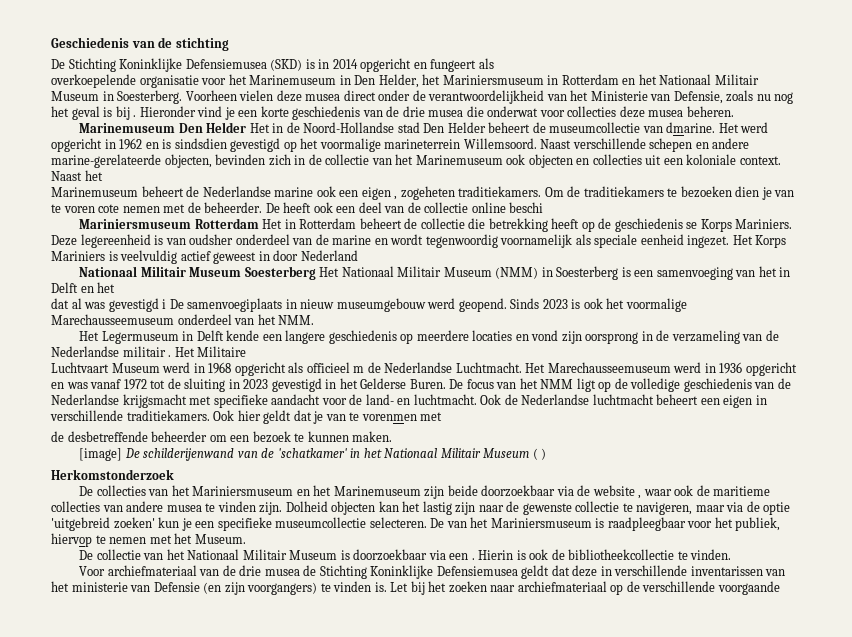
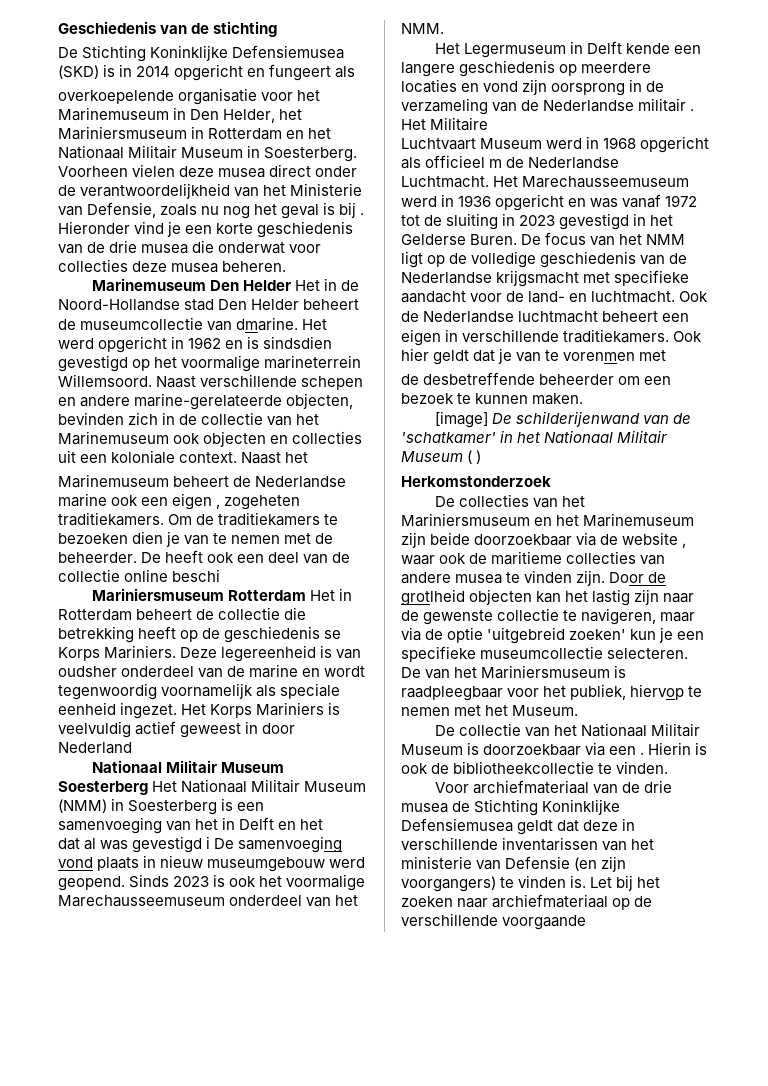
[63,204,120,213] voren cote -> (228, 538) none
[187,298,283,312] samenvoegiplaats -> [238,836,343,853] [58,857,140,871] samenvoeging vond plaats
[285,501,328,512] Dolheid -> [609,572,667,583] [401,589,465,606] Door de grotlheid

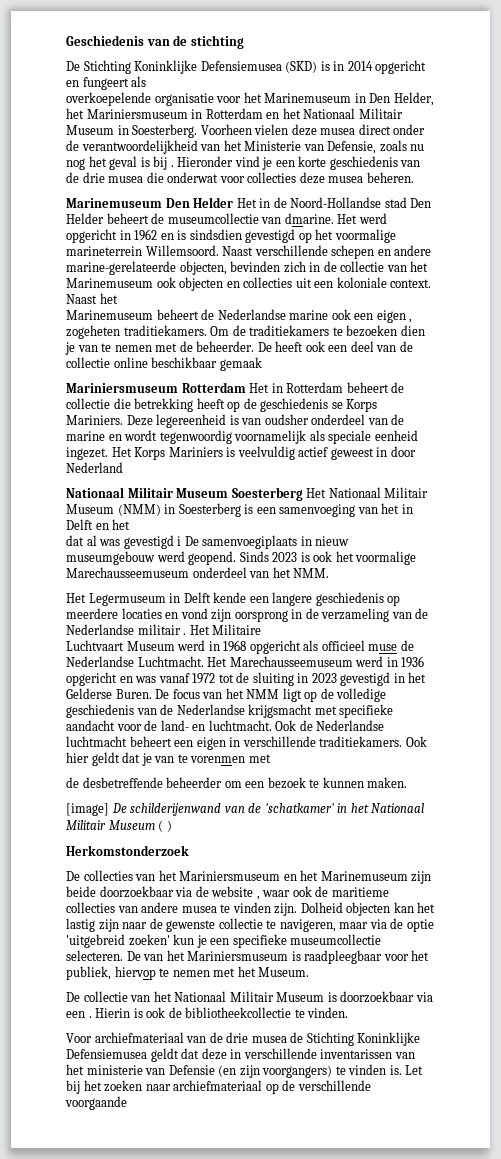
[172,569,221,582] beschi -> [151,357,262,371] beschikbaar gemaak
[238,836,343,853] [58,857,140,871] samenvoeging vond plaats -> [202,535,298,549] samenvoegiplaats
[489,159,503,168] m -> [368,644,398,651] muse
[609,572,667,583] [401,589,465,606] Door de grotlheid -> [300,902,343,913] Dolheid

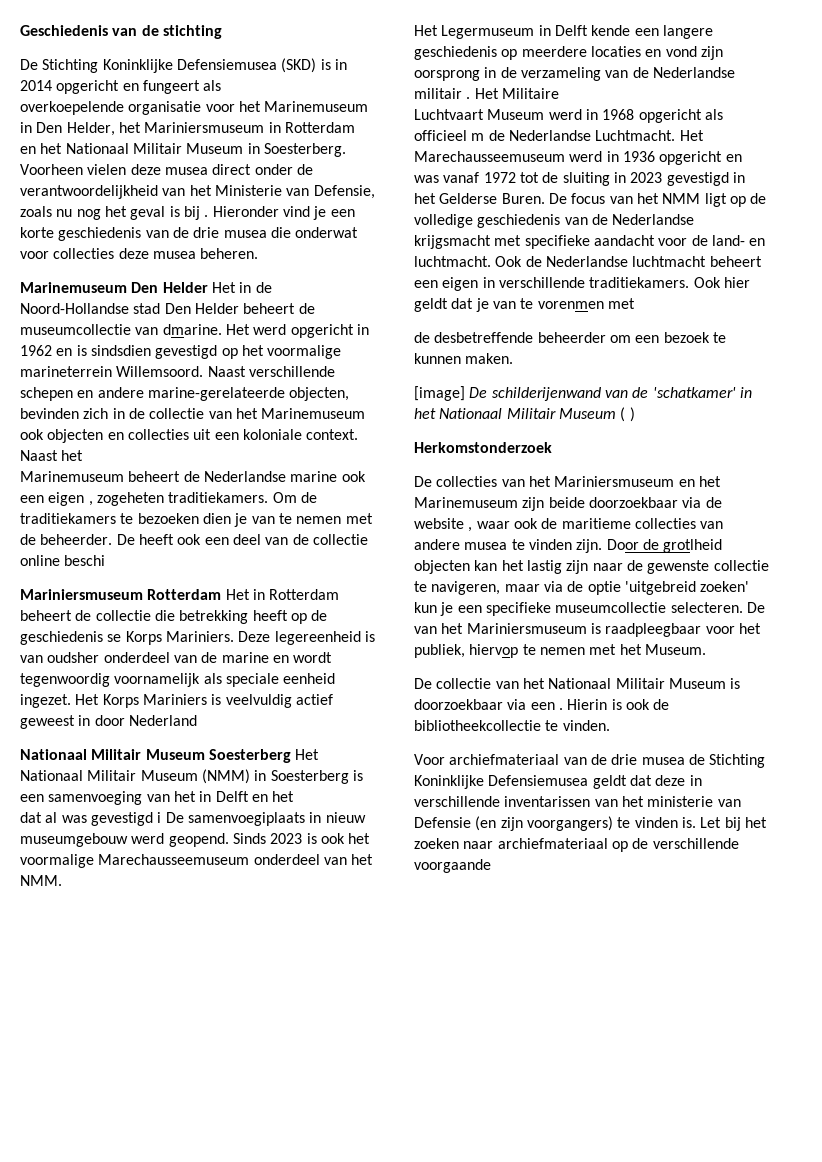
[151,357,262,371] beschikbaar gemaak -> [64,555,106,566] beschi
[368,644,398,651] muse -> [471,133,485,141] m
[300,902,343,913] Dolheid -> [606,539,723,553] Door de grotlheid

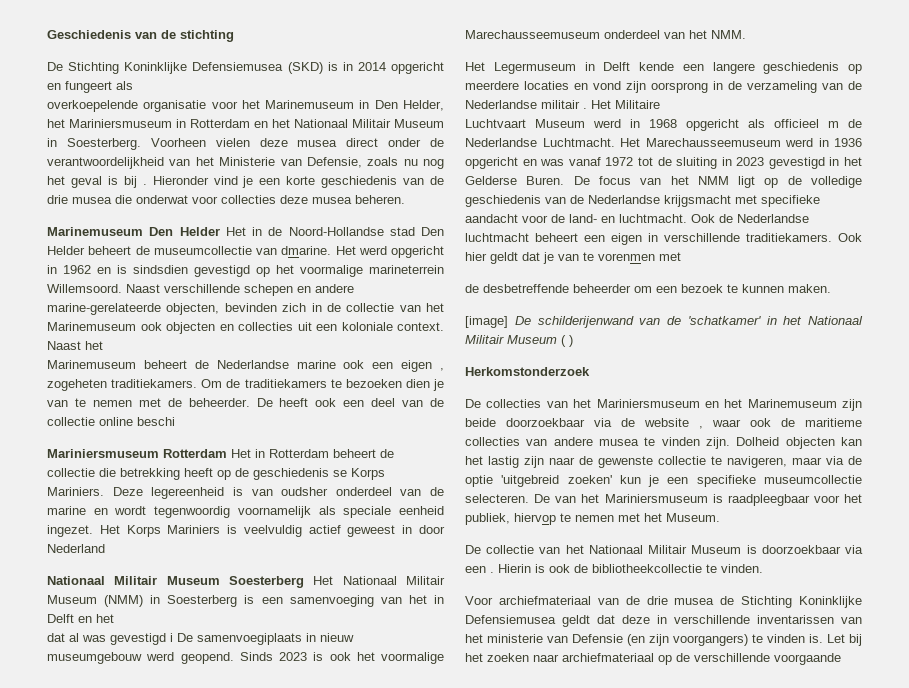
[606,539,723,553] Door de grotlheid -> [736,437,780,446] Dolheid

